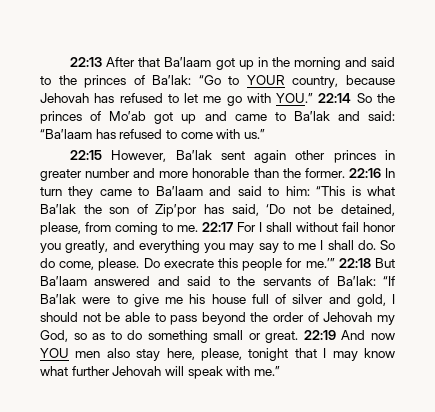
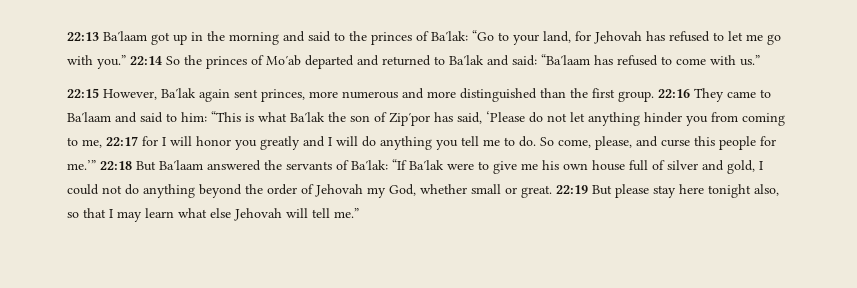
[106,57,161,67] After that -> (99, 36) none
[246,75,395,88] YOUR country, because -> [513,31,591,45] your land, for
[276,93,314,103] YOU.” -> [97,55,126,69] you.”
[154,111,267,124] got up and came -> [305,55,431,69] departed and returned
[220,150,396,163] [40,168,131,181] sent again other princes in greater number -> [199,89,398,102] again sent princes, more numerous
[192,168,250,178] honorable -> [460,88,537,102] distinguished
[304,168,395,178] [40,186,94,199] former. 22:16 In turn they -> [592,88,724,102] first group. 22:16 They
[266,204,395,216] [40,222,396,235] [40,240,395,253] [40,258,214,271] ‘Do not be detained, please, from coming to me. 22:17 For I shall without fail honor you greatly, and everything you may say to me I shall do. So do come, please. Do execrate -> [486,111,785,126] [67,136,690,150] ‘Please do not let anything hinder you from coming to me, 22:17 for I will honor you greatly and I will do anything you tell me to do. So come, please, and curse
[157,276,230,286] and said to -> (261, 165) none
(206, 299) none -> [563,163,588,170] own
[40,312,198,325] should not be able to pass -> [67,184,195,198] could not do anything
[73,330,396,343] [40,348,395,361] [40,366,251,379] so as to do something small or great. 22:19 And now YOU men also stay here, please, tonight that I may know what further Jehovah will speak with -> [420,184,779,198] [67,208,330,222] whether small or great. 22:19 But please stay here tonight also, so that I may learn what else Jehovah will tell

